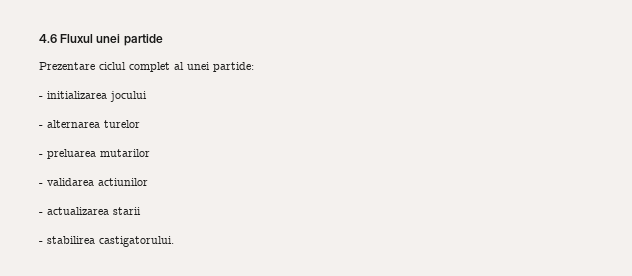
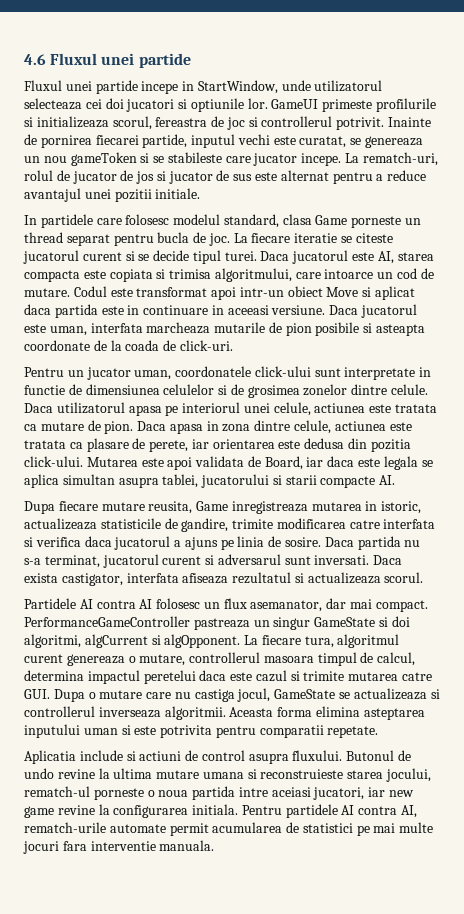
[39,62,254,72] [39,91,147,102] [39,120,140,128] [39,149,150,159] [39,178,148,186] [39,207,141,215] [39,236,174,247] Prezentare ciclul complet al unei partide: // - initializarea jocului // - alternarea turelor // - preluarea mutarilor // - validarea actiunilor // - actualizarea starii // - stabilirea castigatorului. -> [24,80,383,94] [24,98,437,112] [24,116,432,130] [24,134,424,148] [24,152,438,166] [24,170,427,184] [24,188,201,202] [24,214,422,228] [24,232,393,246] [23,250,434,264] [24,268,434,282] [24,286,416,300] [24,304,418,318] [24,322,426,336] [24,340,233,351] [24,366,432,380] [24,384,429,398] [24,402,438,416] [24,420,412,434] [24,438,411,452] [24,456,433,470] [24,474,396,488] [24,501,422,514] [24,518,436,532] [24,536,421,550] [24,554,403,568] [24,572,424,586] [24,598,428,612] [24,616,410,630] [24,634,400,648] [24,652,416,666] [24,670,433,684] [24,688,440,702] [24,706,425,720] [24,724,379,738] [24,750,412,764] [24,768,432,782] [24,786,415,800] [24,804,418,818] [24,822,434,836] [23,840,215,854] Fluxul unei partide incepe in StartWindow, unde utilizatorul selecteaza cei doi jucatori si optiunile lor. GameUI primeste profilurile si initializeaza scorul, fereastra de joc si controllerul potrivit. Inainte de pornirea fiecarei partide, inputul vechi este curatat, se genereaza un nou gameToken si se stabileste care jucator incepe. La rematch-uri, rolul de jucator de jos si jucator de sus este alternat pentru a reduce avantajul unei pozitii initiale. // In partidele care folosesc modelul standard, clasa Game porneste un thread separat pentru bucla de joc. La fiecare iteratie se citeste jucatorul curent si se decide tipul turei. Daca jucatorul este AI, starea compacta este copiata si trimisa algoritmului, care intoarce un cod de mutare. Codul este transformat apoi intr-un obiect Move si aplicat daca partida este in continuare in aceeasi versiune. Daca jucatorul este uman, interfata marcheaza mutarile de pion posibile si asteapta coordonate de la coada de click-uri. // Pentru un jucator uman, coordonatele click-ului sunt interpretate in functie de dimensiunea celulelor si de grosimea zonelor dintre celule. Daca utilizatorul apasa pe interiorul unei celule, actiunea este tratata ca mutare de pion. Daca apasa in zona dintre celule, actiunea este tratata ca plasare de perete, iar orientarea este dedusa din pozitia click-ului. Mutarea este apoi validata de Board, iar daca este legala se aplica simultan asupra tablei, jucatorului si starii compacte AI. // Dupa fiecare mutare reusita, Game inregistreaza mutarea in istoric, actualizeaza statisticile de gandire, trimite modificarea catre interfata si verifica daca jucatorul a ajuns pe linia de sosire. Daca partida nu s-a terminat, jucatorul curent si adversarul sunt inversati. Daca exista castigator, interfata afiseaza rezultatul si actualizeaza scorul. // Partidele AI contra AI folosesc un flux asemanator, dar mai compact. PerformanceGameController pastreaza un singur GameState si doi algoritmi, algCurrent si algOpponent. La fiecare tura, algoritmul curent genereaza o mutare, controllerul masoara timpul de calcul, determina impactul peretelui daca este cazul si trimite mutarea catre GUI. Dupa o mutare care nu castiga jocul, GameState se actualizeaza si controllerul inverseaza algoritmii. Aceasta forma elimina asteptarea inputului uman si este potrivita pentru comparatii repetate. // Aplicatia include si actiuni de control asupra fluxului. Butonul de undo revine la ultima mutare umana si reconstruieste starea jocului, rematch-ul porneste o noua partida intre aceiasi jucatori, iar new game revine la configurarea initiala. Pentru partidele AI contra AI, rematch-urile automate permit acumularea de statistici pe mai multe jocuri fara interventie manuala.

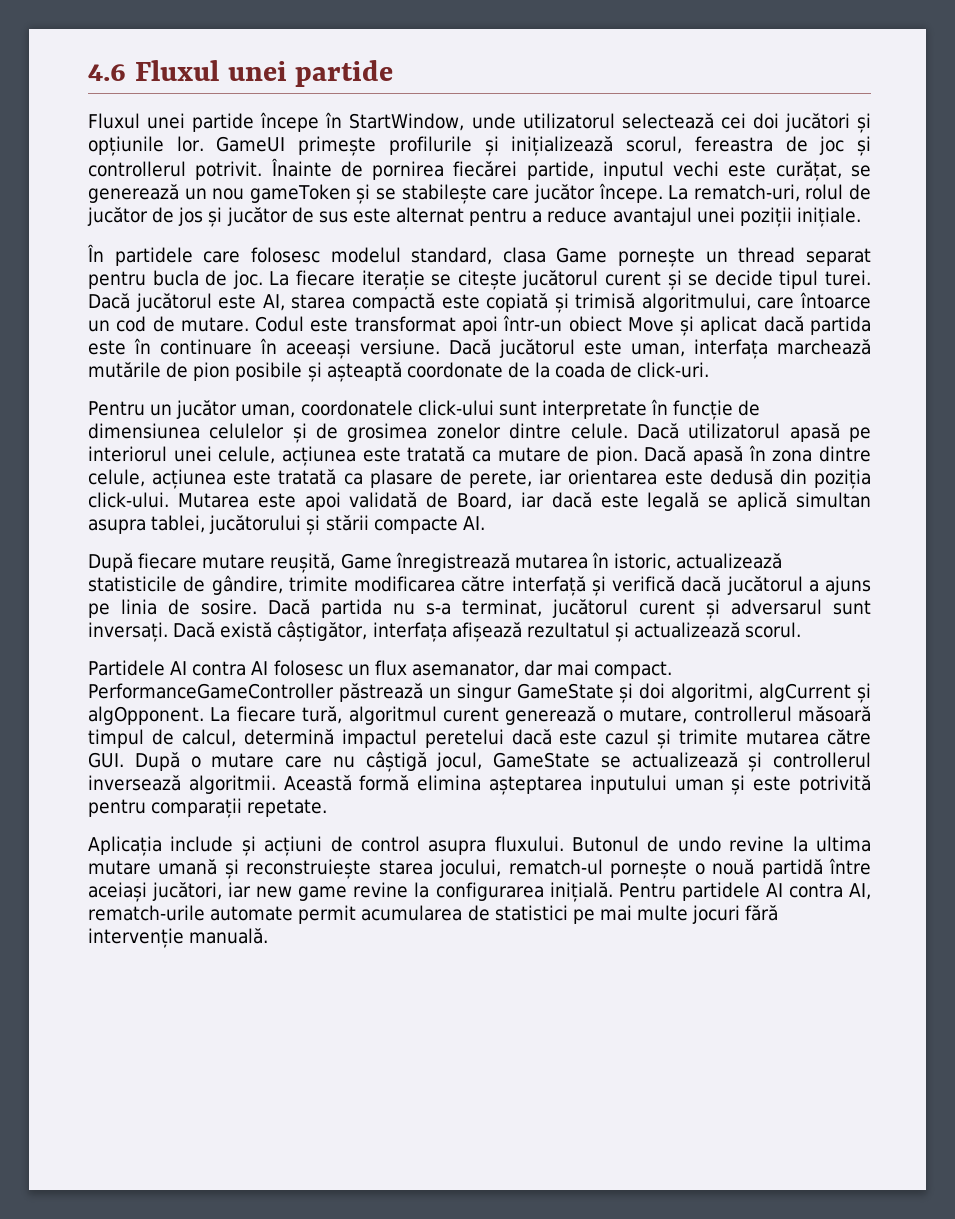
[141,81,195,94] incepe in -> [260,112,343,132] începe în
[24,98,82,110] selecteaza -> [621,113,714,129] selectează
[126,98,437,112] [24,116,109,128] jucatori si optiunile lor. GameUI primeste profilurile si initializeaza -> [784,113,872,133] [88,136,614,156] jucători și opțiunile lor. GameUI primește profilurile și inițializează
[248,117,258,127] si -> [857,136,872,156] și
[388,117,432,127] Inainte -> [271,158,332,177] Înainte
[95,135,139,145] fiecarei -> [453,161,518,177] fiecărei
[299,136,424,148] [24,152,342,166] curatat, se genereaza un nou gameToken si se stabileste care jucator incepe. -> [775,161,871,181] [88,183,663,204] curățat, se generează un nou gameToken și se stabilește care jucător începe.
[72,171,117,184] jucator -> [87,207,148,226] jucător
[156,171,213,184] si jucator -> [208,207,288,227] și jucător
[114,188,201,202] [24,215,37,225] pozitii initiale. // In -> [739,207,861,227] [88,244,104,262] poziții inițiale. // În
[351,216,402,228] porneste -> [618,248,696,267] pornește
[294,233,393,243] [23,250,135,264] iteratie se citeste jucatorul curent si -> [361,270,682,290] iterație se citește jucătorul curent și
[260,250,349,264] Daca jucatorul -> [88,293,212,312] Dacă jucătorul
[24,269,212,282] compacta este copiata si trimisa -> [351,293,636,313] compactă este copiată și trimisă
[324,269,374,279] intoarce -> [800,292,872,309] întoarce
[239,287,284,297] intr-un -> [503,315,563,332] într-un
[362,286,416,300] [24,304,418,318] [24,322,266,336] si aplicat daca partida este in continuare in aceeasi versiune. Daca jucatorul este uman, interfata marcheaza mutarile -> [680,316,871,336] [88,338,871,359] [88,362,161,378] și aplicat dacă partida este în continuare în aceeași versiune. Dacă jucătorul este uman, interfața marchează mutările
[363,323,426,336] si asteapta -> [307,362,402,382] și așteaptă
[86,367,131,380] jucator -> [176,400,238,419] jucător
[419,367,432,377] [24,385,65,395] in functie -> [651,399,734,420] în funcție
[218,385,228,395] si -> [292,423,307,443] și
[24,402,162,416] Daca utilizatorul apasa -> [636,423,840,442] Dacă utilizatorul apasă
[314,403,438,413] actiunea este tratata -> [281,446,466,466] acțiunea este tratată
[137,420,412,434] [24,440,66,449] Daca apasa in zona dintre celule, actiunea este tratata -> [644,445,871,465] [88,469,337,489] Dacă apasă în zona dintre celule, acțiunea este tratată
[304,438,411,452] dedusa din pozitia -> [709,469,871,489] dedusă din poziția
[195,456,245,467] validata -> [349,492,418,508] validată
[327,456,433,470] [24,474,317,488] daca este legala se aplica simultan asupra tablei, jucatorului si starii -> [551,492,871,511] [88,515,369,535] dacă este legală se aplică simultan asupra tablei, jucătorului și stării
[24,501,55,514] Dupa -> [88,553,133,572] După
[148,501,422,514] [24,518,97,530] reusita, Game inregistreaza mutarea in istoric, actualizeaza -> [270,552,783,573] reușită, Game înregistrează mutarea în istoric, actualizează
[181,518,229,532] gandire, -> [211,575,283,595] gândire,
[349,519,436,529] [24,536,171,550] catre interfata si verifica daca jucatorul -> [461,576,803,596] către interfață și verifică dacă jucătorul
[324,537,354,547] Daca -> [268,599,310,615] Dacă
[102,554,403,568] [24,572,381,586] jucatorul curent si adversarul sunt inversati. Daca exista castigator, interfata afiseaza rezultatul si actualizeaza -> [552,599,871,619] [88,621,741,642] jucătorul curent și adversarul sunt inversați. Dacă există câștigător, interfața afișează rezultatul și actualizează
[193,618,250,630] pastreaza -> [338,683,423,702] păstrează
[378,617,388,627] si -> [619,683,634,703] și
[151,635,161,645] si -> [857,683,871,703] și
[304,636,334,648] tura, -> [302,706,343,724] tură,
[66,654,125,666] genereaza -> [505,706,597,725] generează
[263,656,314,663] masoara -> [797,706,871,722] măsoară
[24,670,84,681] determina -> [243,729,334,745] determină
[199,670,227,681] daca -> [511,729,552,745] dacă
[290,671,300,681] si -> [657,729,672,749] și
[402,672,433,681] [24,689,85,702] catre GUI. Dupa -> [826,729,871,745] [88,752,180,771] către GUI. După
[194,689,235,702] castiga -> [365,751,427,772] câștigă
[353,688,440,700] [24,706,425,720] [24,724,379,738] [24,750,182,764] actualizeaza si controllerul inverseaza algoritmii. Aceasta forma elimina asteptarea inputului uman si este potrivita pentru comparatii repetate. // Aplicatia include si actiuni -> [631,752,871,772] [88,775,871,795] [88,798,328,818] [88,836,323,856] actualizează și controllerul inversează algoritmii. Această formă elimina așteptarea inputului uman și este potrivită pentru comparații repetate. // Aplicația include și acțiuni
[202,768,432,782] [24,786,365,800] umana si reconstruieste starea jocului, rematch-ul porneste o noua partida intre aceiasi jucatori, -> [158,858,872,879] [88,882,223,902] umană și reconstruiește starea jocului, rematch-ul pornește o nouă partidă între aceiași jucători,
[192,804,239,815] initiala. -> [549,882,613,902] inițială.
[62,840,215,851] fara interventie manuala. -> [745,905,779,921] [88,928,269,948] fără intervenție manuală.

